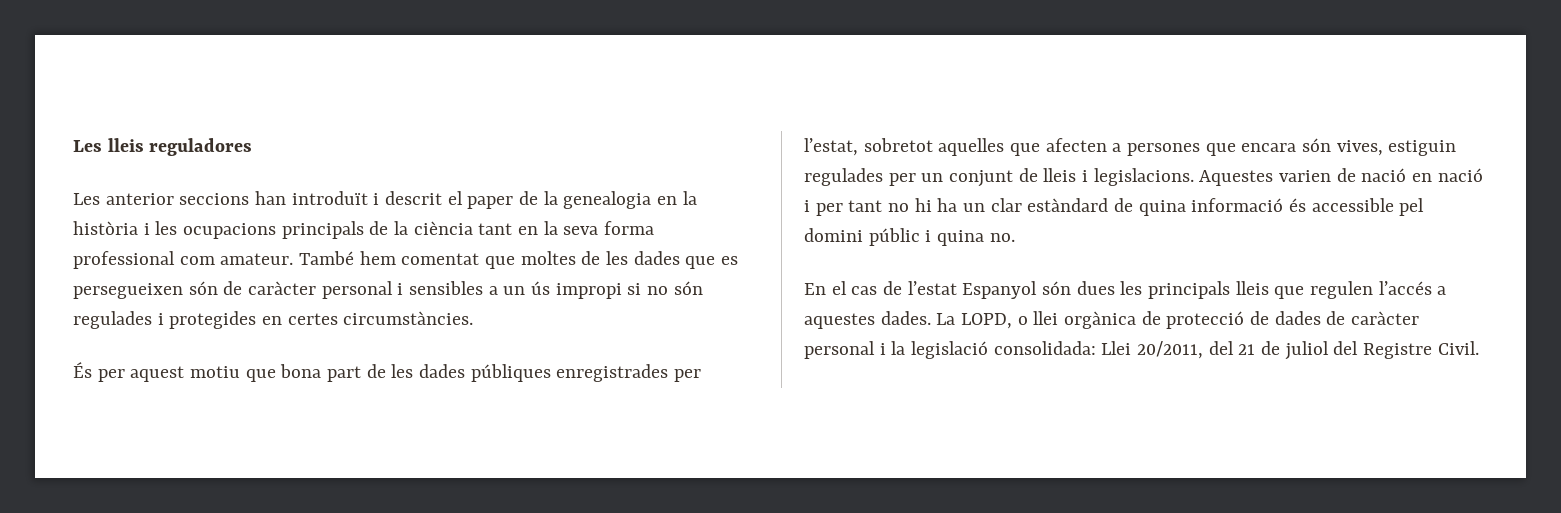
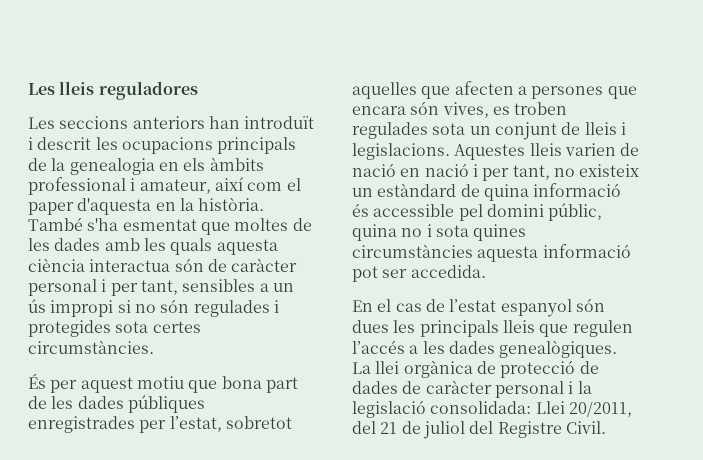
[105,193,250,205] anterior seccions -> [59,116,205,129] seccions anteriors
[447,191,697,209] [73,221,150,235] el paper de la genealogia en la història i -> (92, 143) none
[413,221,655,235] [73,251,480,269] ciència tant en la seva forma professional com amateur. També hem comentat -> [69,157,264,175] [28,177,301,195] [28,197,265,215] [28,217,197,231] genealogia en els àmbits professional i amateur, així com el paper d'aquesta en la història. També s'ha esmentat
[685,256,739,269] [73,283,183,299] que es persegueixen -> [104,238,278,255] [28,258,171,272] amb les quals aquesta ciència interactua
(404, 289) none -> [110,280,178,296] per tant,
[262,316,283,325] en -> [115,321,149,333] sota
[1388,140,1457,156] [804,168,916,186] estiguin regulades per -> [492,102,568,115] [352,122,466,139] es troben regulades sota
(1274, 178) none -> [529,143,562,156] lleis
[848,198,1022,212] tant no hi ha un clar -> [512,164,640,180] [352,188,373,197] tant, no existeix un
[868,228,1015,246] públic i quina no. -> [548,203,603,221] [352,224,527,241] [352,244,631,262] [352,265,486,282] públic, quina no i sota quines circumstàncies aquesta informació pot ser accedida.
[962,281,1038,299] Espanyol -> [500,299,572,317] espanyol
[804,311,1028,329] aquestes dades. La LOPD, o -> [422,340,618,358] [352,362,371,374] les dades genealògiques. La

